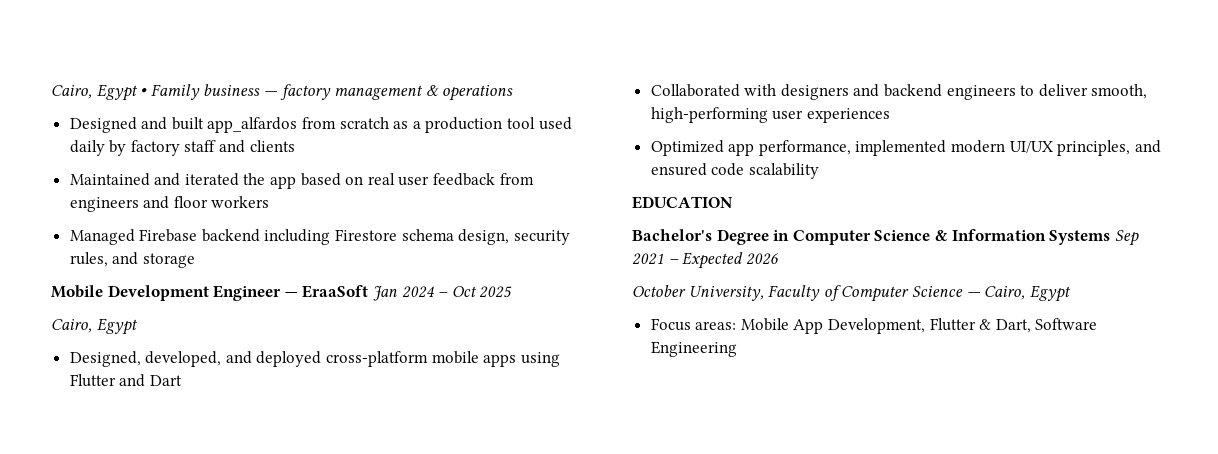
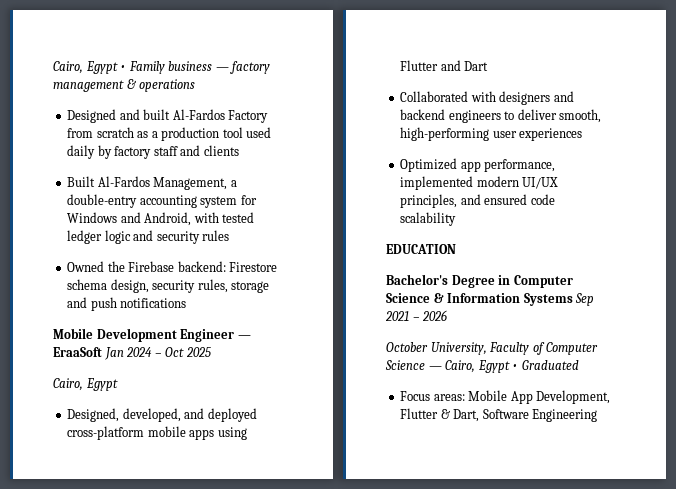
[207,117,298,133] app_alfardos -> [172,109,269,123] Al-Fardos Factory
[69,173,534,189] [69,196,270,212] [69,229,331,245] Maintained and iterated the app based on real user feedback from engineers and floor workers // Managed Firebase backend including -> [67,176,237,190] [67,194,257,208] [67,212,255,226] [67,230,230,244] [67,261,226,272] Built Al-Fardos Management, a double-entry accounting system for Windows and Android, with tested ledger logic and security rules // Owned the Firebase backend:
[112,252,195,268] and storage -> [231,281,270,293] [67,297,187,311] storage and push notifications
[682,252,744,269] Expected -> (420, 319) none
(1071, 293) none -> [512,360,579,370] • Graduated

